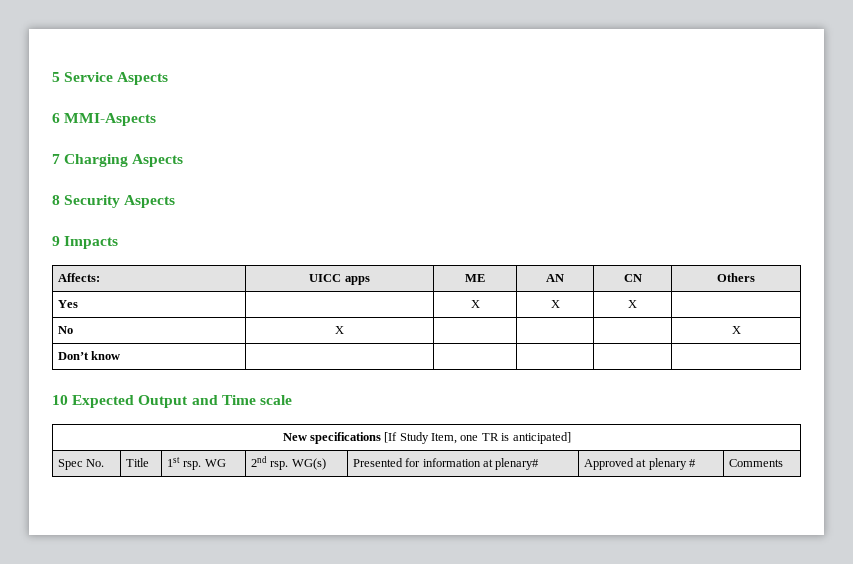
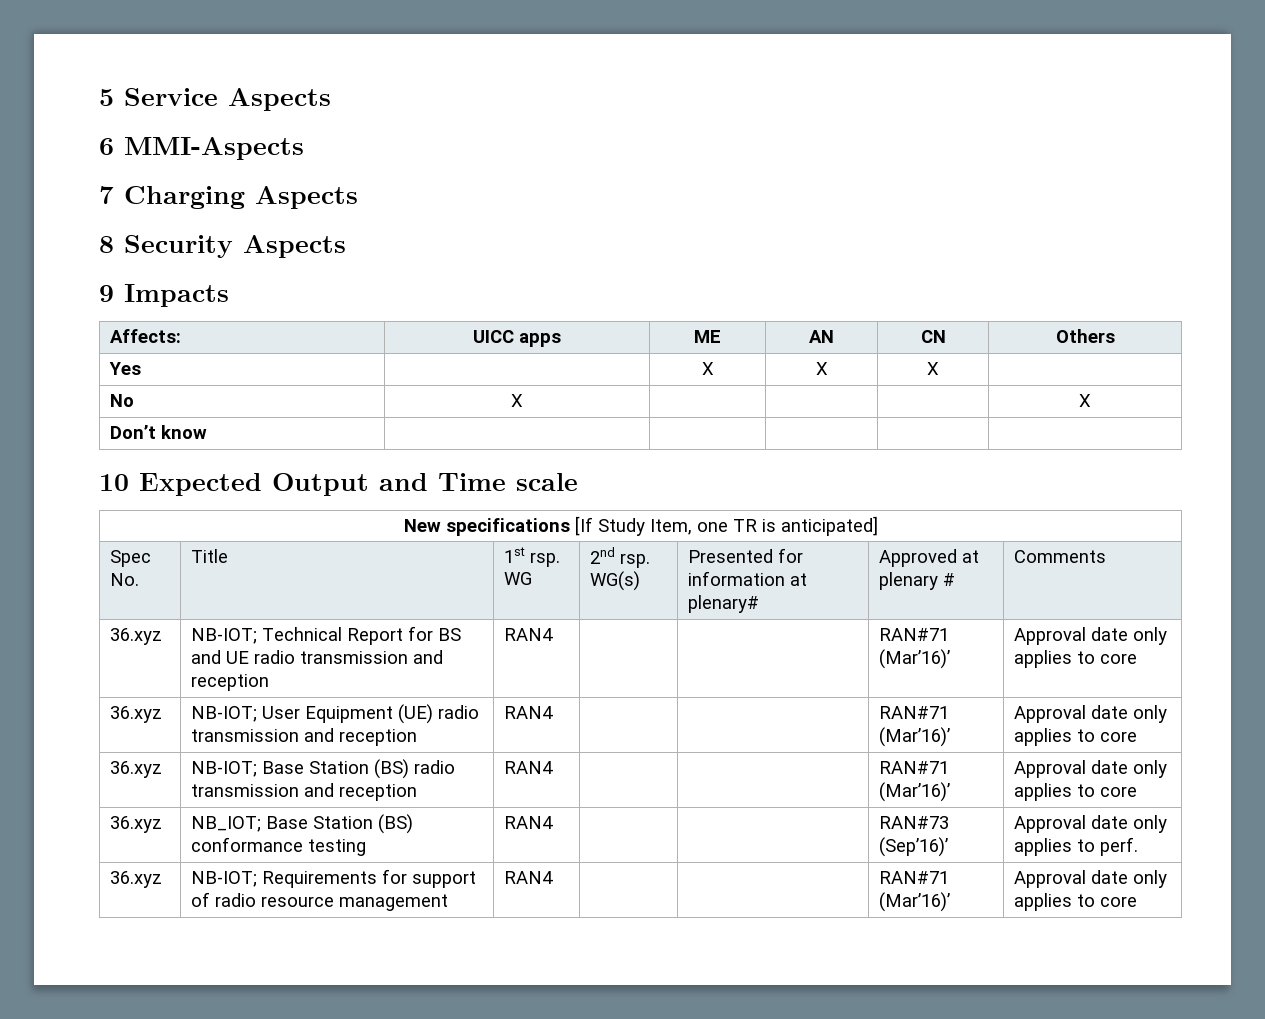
(783, 463) none -> [109,628,162,645] [190,626,461,645] [190,650,443,664] [190,674,269,691] [503,628,553,641] [878,628,949,641] [878,649,950,669] [1013,627,1167,645] [1013,650,1137,668] [109,706,162,723] [190,704,479,724] [190,728,417,746] [503,706,553,719] [878,706,949,719] [878,727,950,747] [1013,705,1167,723] [1013,728,1137,746] [109,761,162,778] [190,759,455,779] [190,783,417,801] [503,761,553,774] [878,761,949,774] [878,782,950,802] [1013,760,1167,778] [1013,783,1137,801] [109,816,162,833] [190,814,413,834] [190,837,366,856] [503,816,553,829] [878,816,949,829] [878,837,948,857] [1013,815,1167,833] [1013,837,1138,856] [109,871,162,888] [190,869,476,888] [190,892,448,911] [503,871,553,884] [878,871,949,884] [878,892,950,912] [1013,870,1167,888] [1013,893,1137,911] // 36.xyz | NB-IOT; Technical Report for BS and UE radio transmission and reception | RAN4 | | | RAN#71 (Mar’16)’ | Approval date only applies to core // 36.xyz | NB-IOT; User Equipment (UE) radio transmission and reception | RAN4 | | | RAN#71 (Mar’16)’ | Approval date only applies to core // 36.xyz | NB-IOT; Base Station (BS) radio transmission and reception | RAN4 | | | RAN#71 (Mar’16)’ | Approval date only applies to core // 36.xyz | NB_IOT; Base Station (BS) conformance testing | RAN4 | | | RAN#73 (Sep’16)’ | Approval date only applies to perf. // 36.xyz | NB-IOT; Requirements for support of radio resource management | RAN4 | | | RAN#71 (Mar’16)’ | Approval date only applies to core

